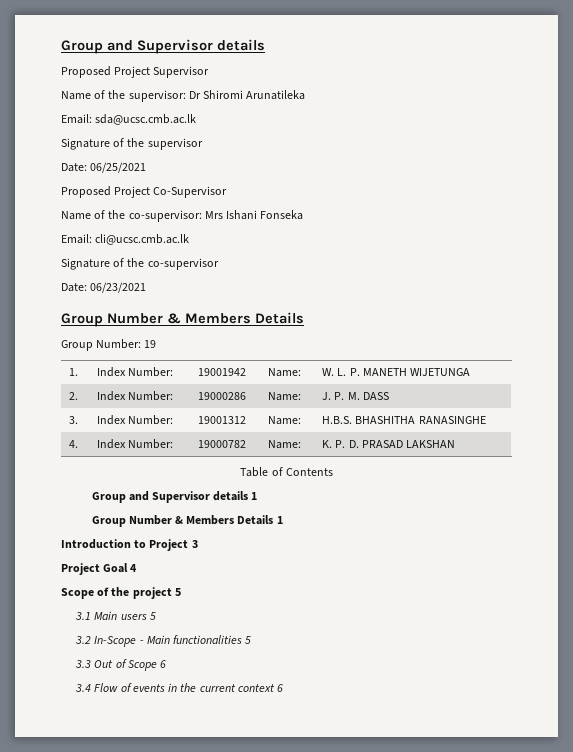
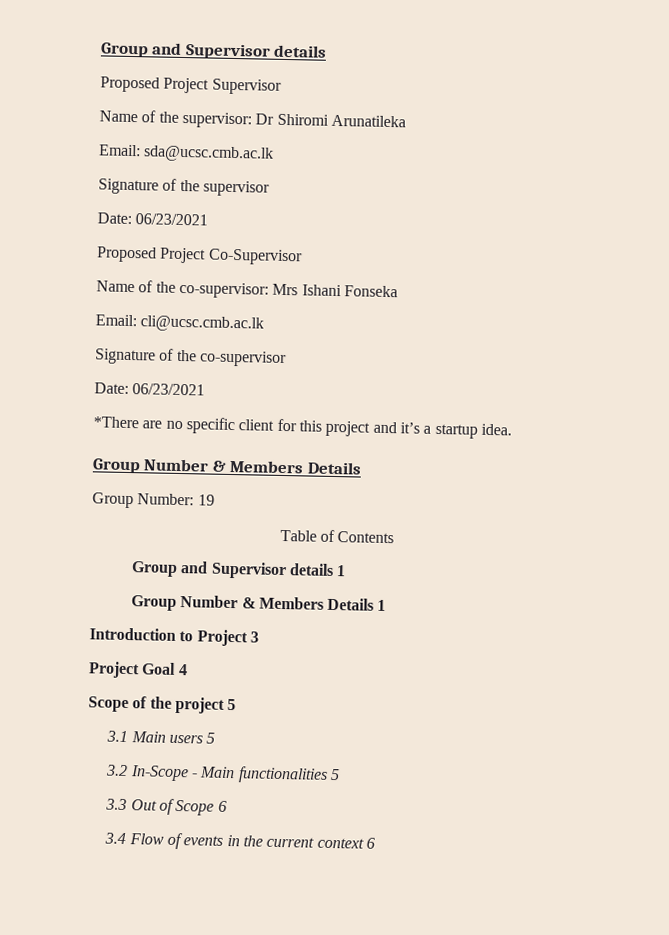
[90,162,147,173] 06/25/2021 -> [135,213,209,226] 06/23/2021
(147, 287) none -> [93,416,512,439] // *There are no specific client for this project and it’s a startup idea.
[69,368,79,376] [97,367,174,377] [198,368,247,376] [268,368,302,377] [322,368,470,376] [69,392,79,400] [97,391,174,401] [198,392,247,400] [268,392,302,401] [322,392,389,400] [69,416,79,424] [97,415,174,425] [198,416,247,424] [268,416,302,425] [322,416,486,424] [69,440,79,448] [97,439,174,449] [198,440,247,448] [268,440,302,449] [322,440,455,448] // 1. | Index Number: | 19001942 | Name: | W. L. P. MANETH WIJETUNGA // 2. | Index Number: | 19000286 | Name: | J. P. M. DASS // 3. | Index Number: | 19001312 | Name: | H.B.S. BHASHITHA RANASINGHE // 4. | Index Number: | 19000782 | Name: | K. P. D. PRASAD LAKSHAN -> (215, 500) none

